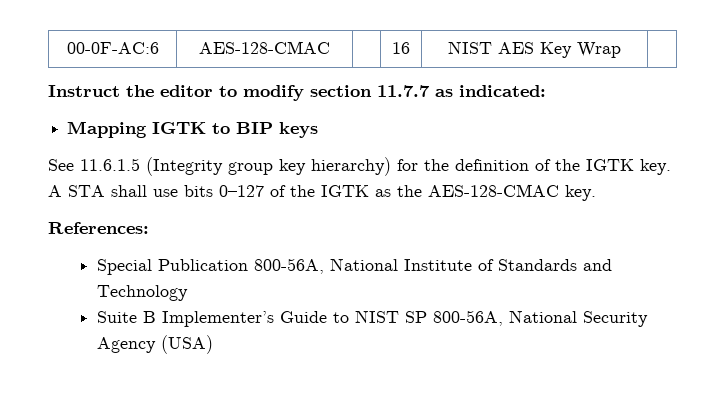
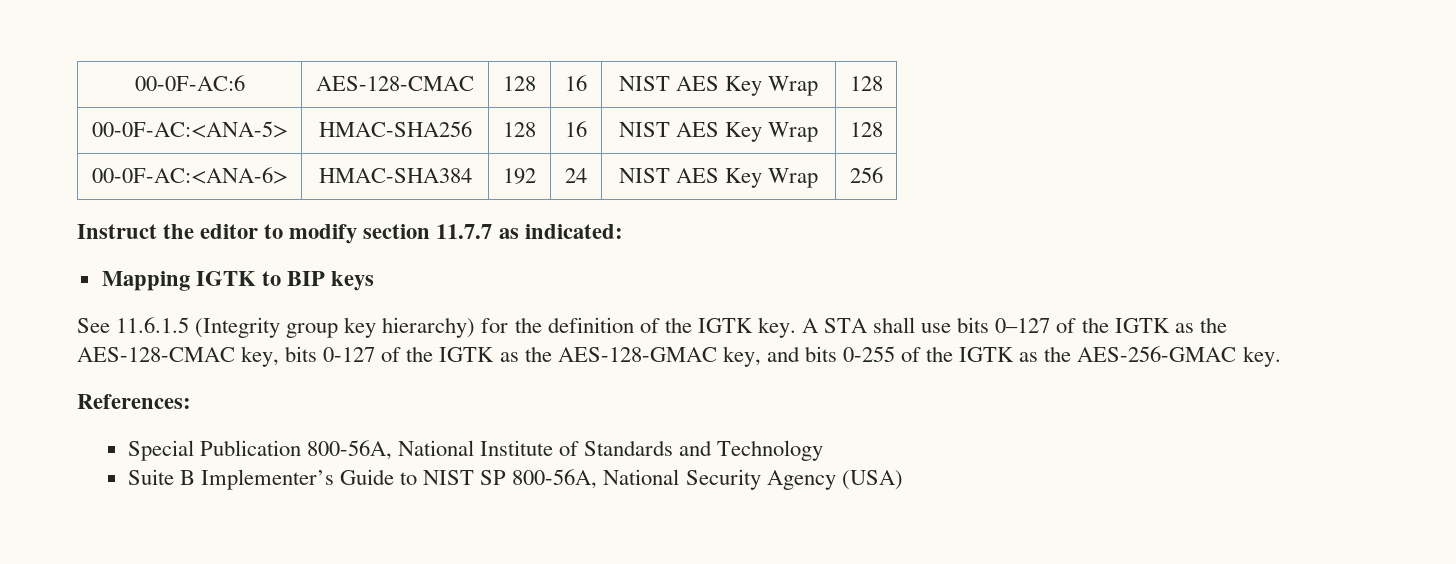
[392,42,410,54] [448,41,621,58] | 16 | NIST AES Key Wrap | -> [503,76,536,91] [565,75,587,91] [618,76,819,96] [849,76,883,91] [91,121,288,138] [318,121,472,137] [503,122,536,137] [565,121,587,137] [618,122,819,142] [849,122,883,137] [91,167,288,184] [318,168,472,183] [503,168,536,184] [565,168,587,183] [618,168,819,188] [849,167,883,183] 128 | 16 | NIST AES Key Wrap | 128 // 00-0F-AC:<ANA-5> | HMAC-SHA256 | 128 | 16 | NIST AES Key Wrap | 128 // 00-0F-AC:<ANA-6> | HMAC-SHA384 | 192 | 24 | NIST AES Key Wrap | 256
(559, 190) none -> [241,346,1237,367] key, bits 0-127 of the IGTK as the AES-128-GMAC key, and bits 0-255 of the IGTK as the AES-256-GMAC

